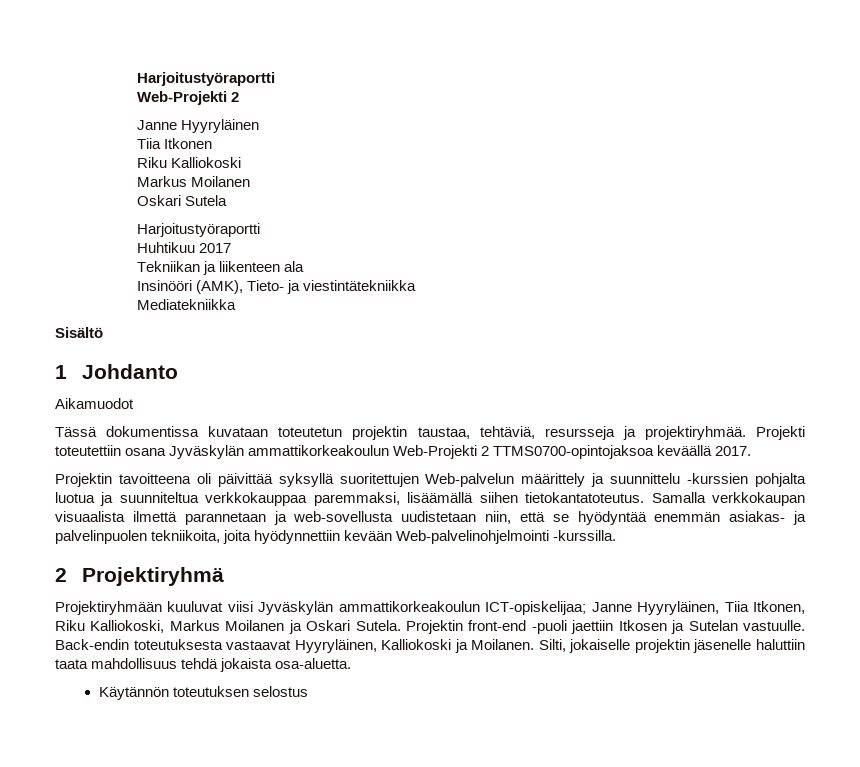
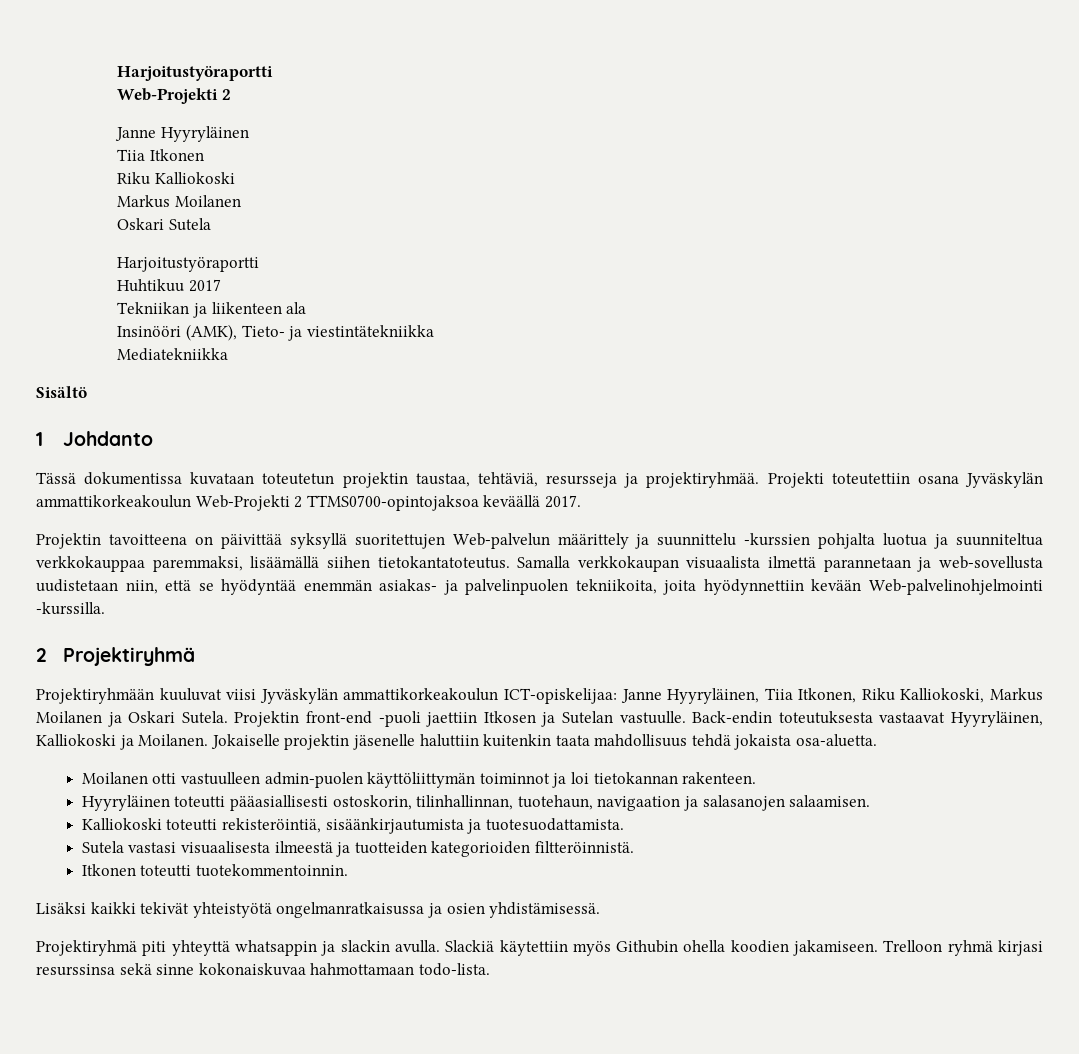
[55,398,134,409] // Aikamuodot -> (154, 438) none
[196,473,211,484] oli -> [194,536,213,545] on
[485,601,587,615] ICT-opiskelijaa; -> [503,688,617,704] ICT-opiskelijaa:
[538,639,631,653] Silti, jokaiselle -> [210,734,280,749] Jokaiselle
(805, 644) none -> [483,734,552,747] kuitenkin
[98,686,308,700] Käytännön toteutuksen selostus -> [81,772,757,788] [81,795,871,811] [81,818,624,834] [81,841,634,857] [81,864,349,877] [36,902,601,918] [36,940,1043,956] [36,963,490,976] Moilanen otti vastuulleen admin-puolen käyttöliittymän toiminnot ja loi tietokannan rakenteen. // Hyyryläinen toteutti pääasiallisesti ostoskorin, tilinhallinnan, tuotehaun, navigaation ja salasanojen salaamisen. // Kalliokoski toteutti rekisteröintiä, sisäänkirjautumista ja tuotesuodattamista. // Sutela vastasi visuaalisesta ilmeestä ja tuotteiden kategorioiden filtteröinnistä. // Itkonen toteutti tuotekommentoinnin. // Lisäksi kaikki tekivät yhteistyötä ongelmanratkaisussa ja osien yhdistämisessä. // Projektiryhmä piti yhteyttä whatsappin ja slackin avulla. Slackiä käytettiin myös Githubin ohella koodien jakamiseen. Trelloon ryhmä kirjasi resurssinsa sekä sinne kokonaiskuvaa hahmottamaan todo-lista.

